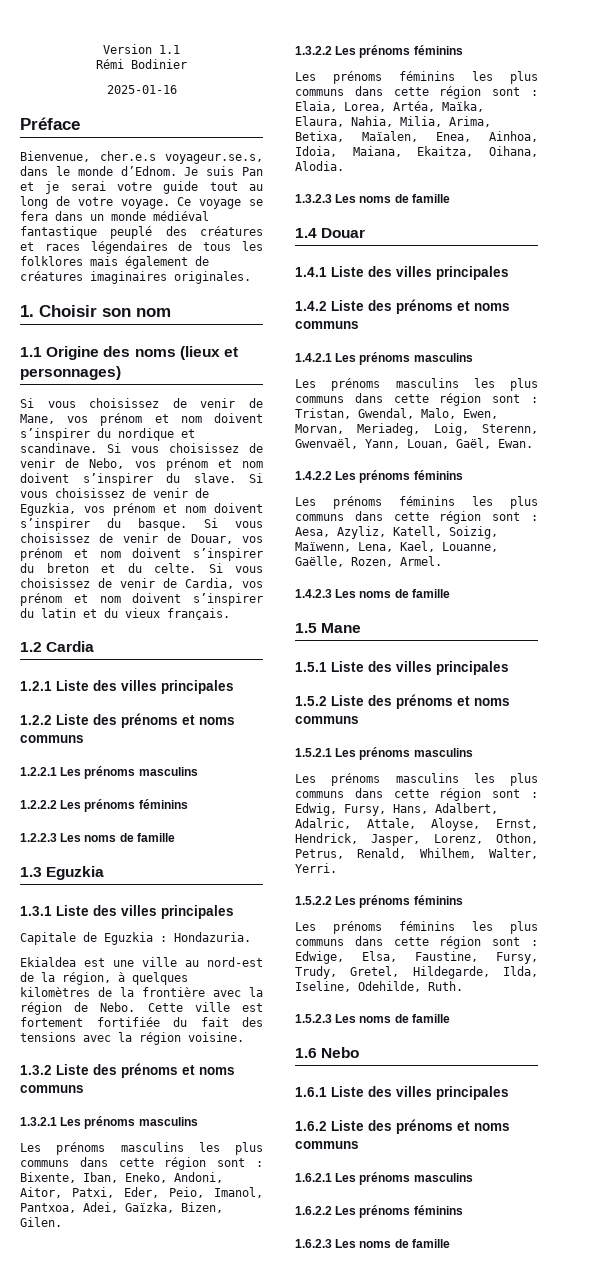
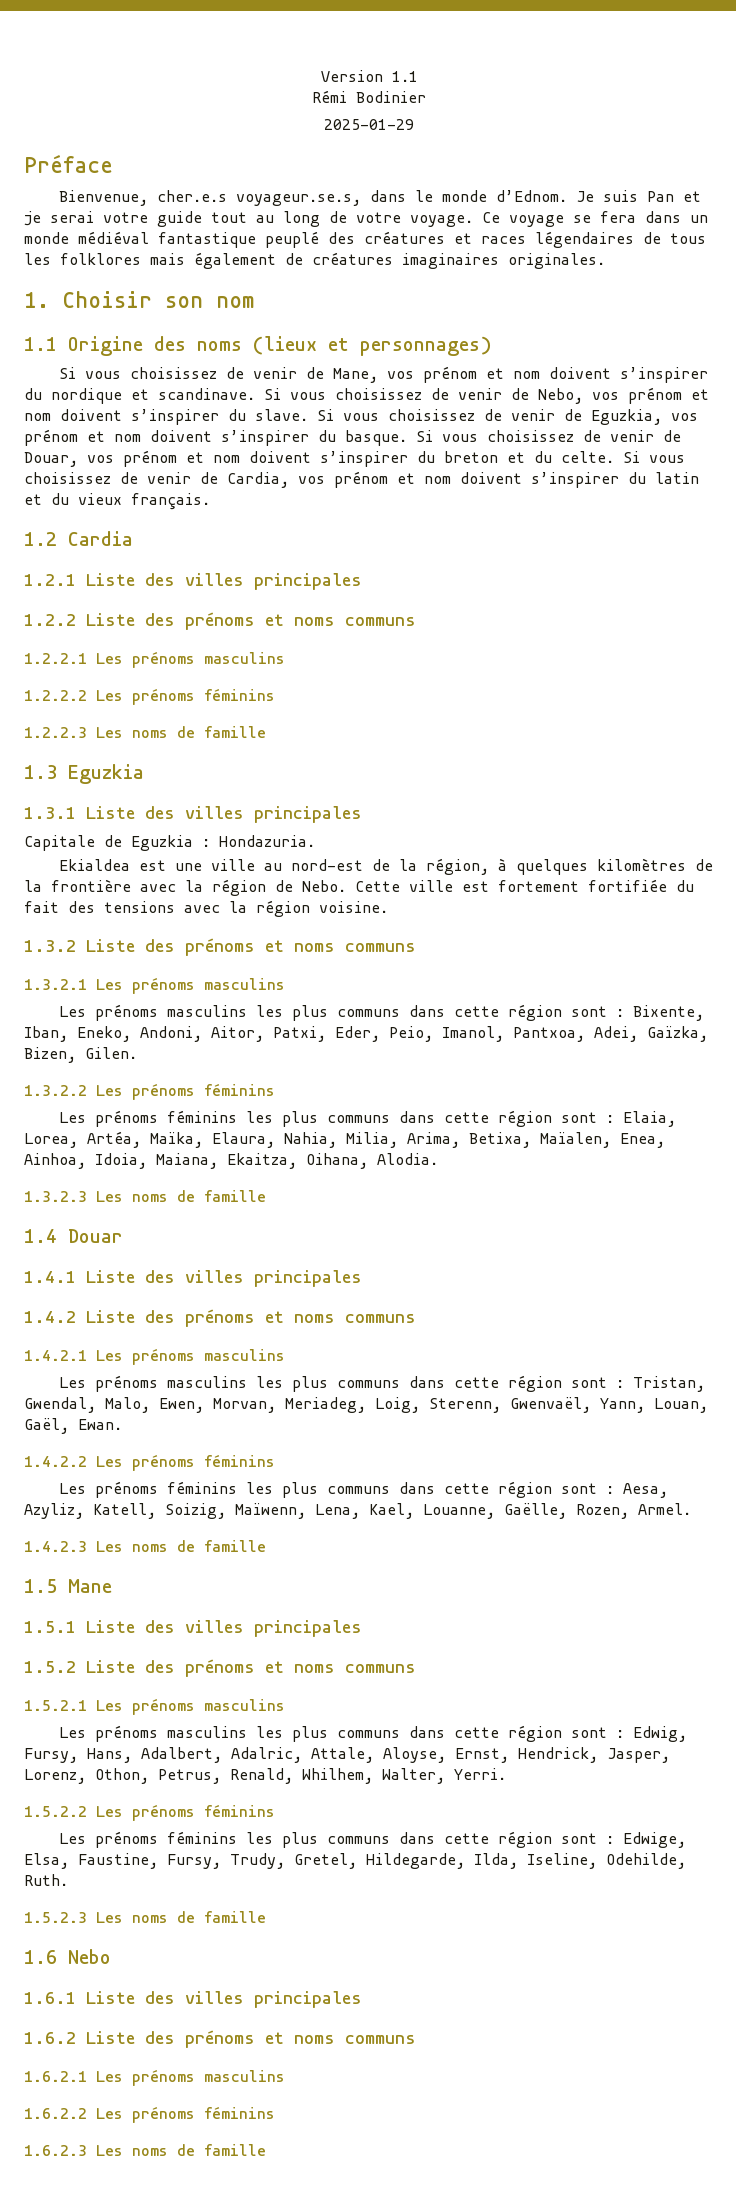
[106,85,177,94] 2025-01-16 -> [324,119,414,130] 2025-01-29

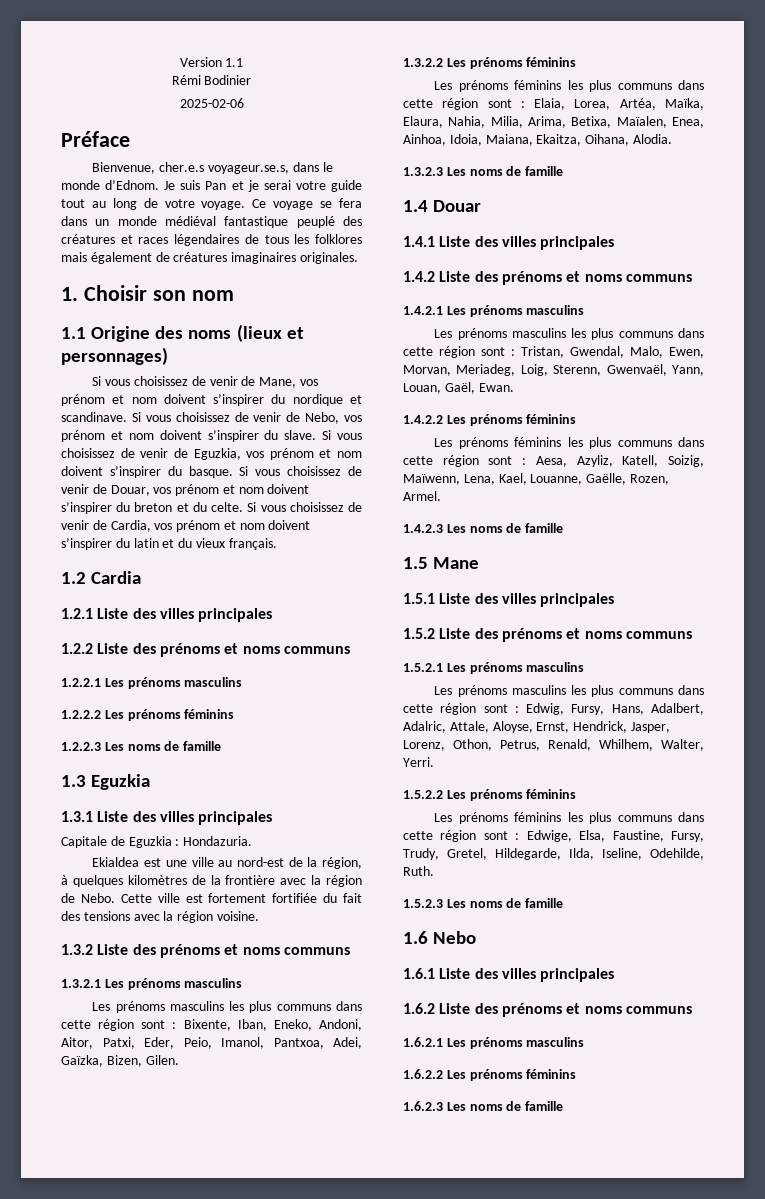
[324,119,414,130] 2025-01-29 -> [179,98,244,108] 2025-02-06

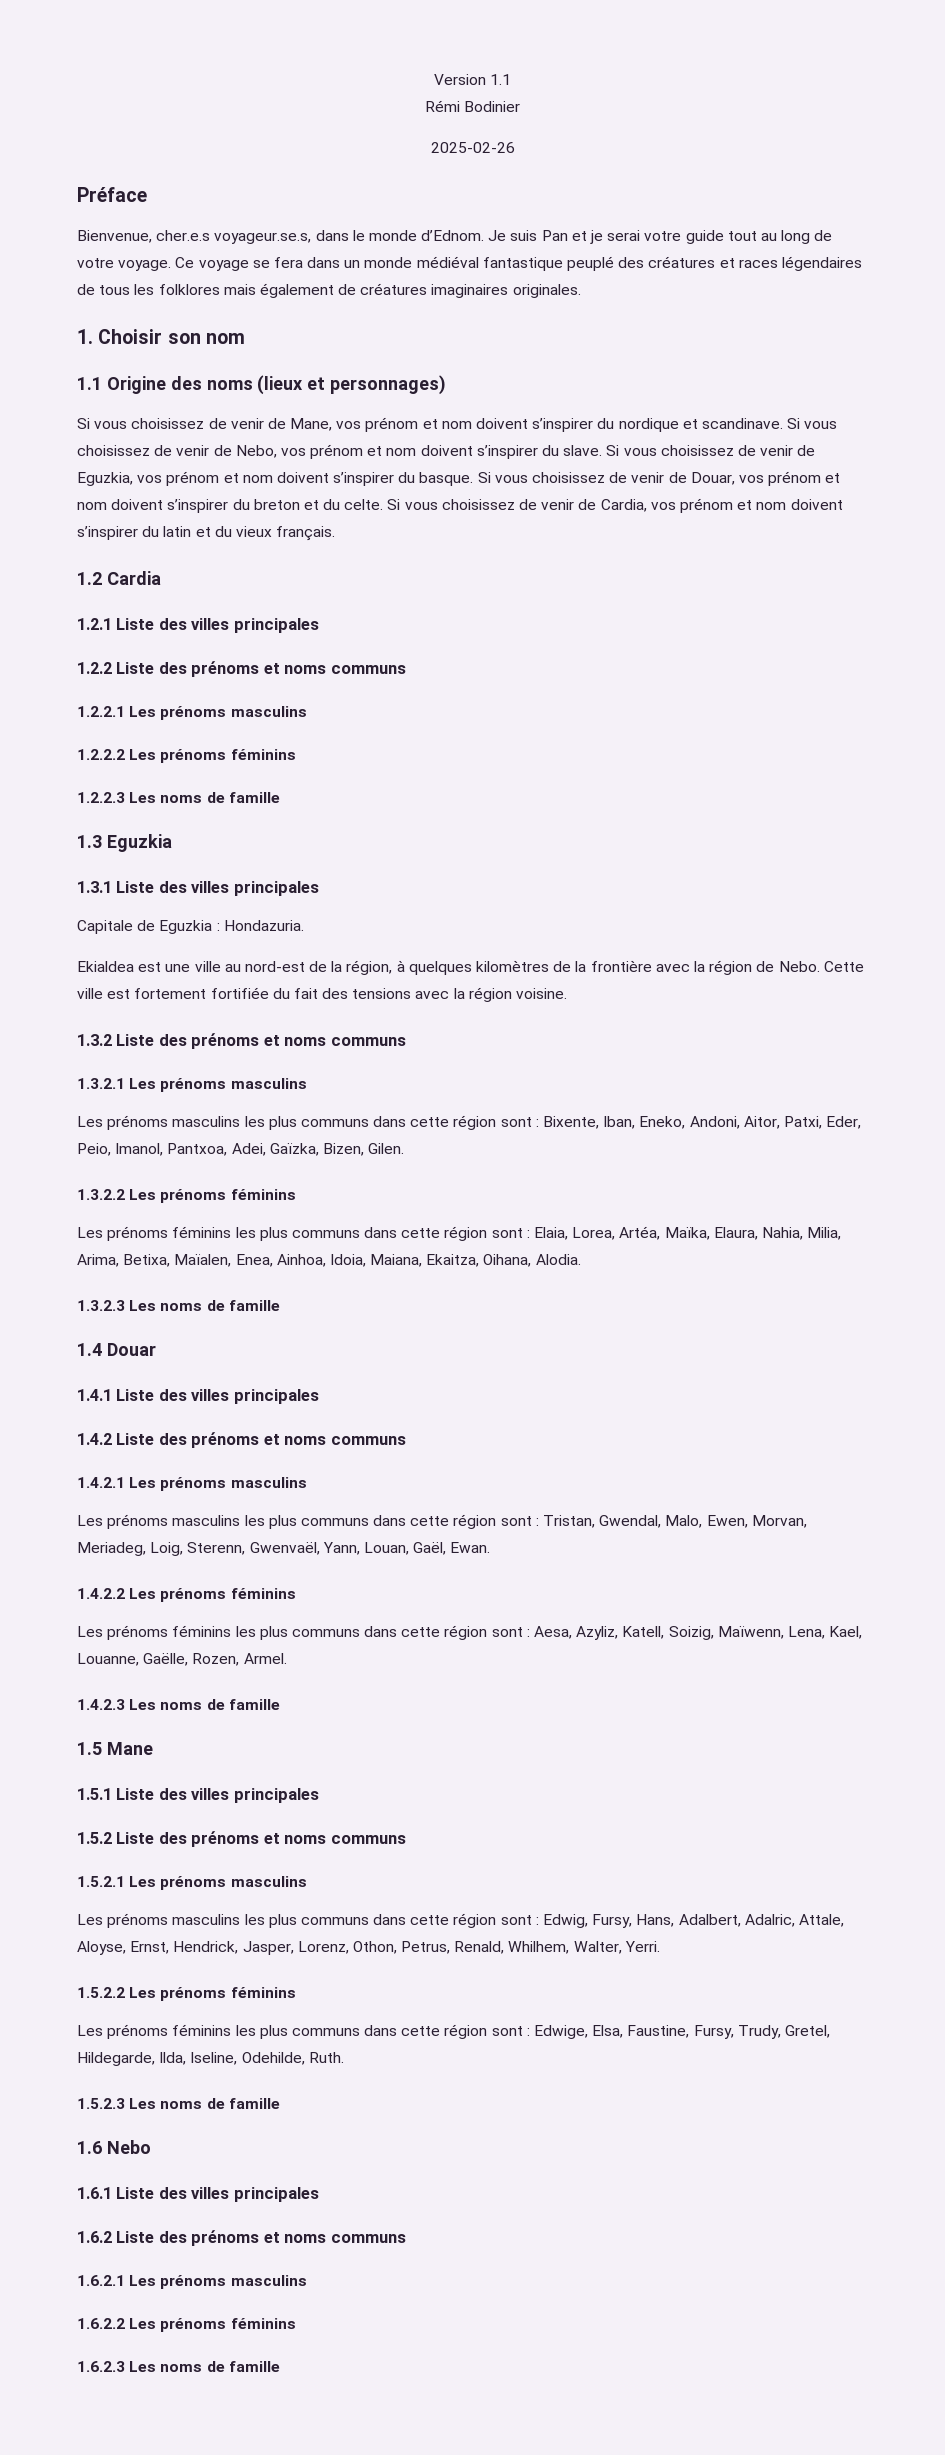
[179,98,244,108] 2025-02-06 -> [430,142,515,153] 2025-02-26

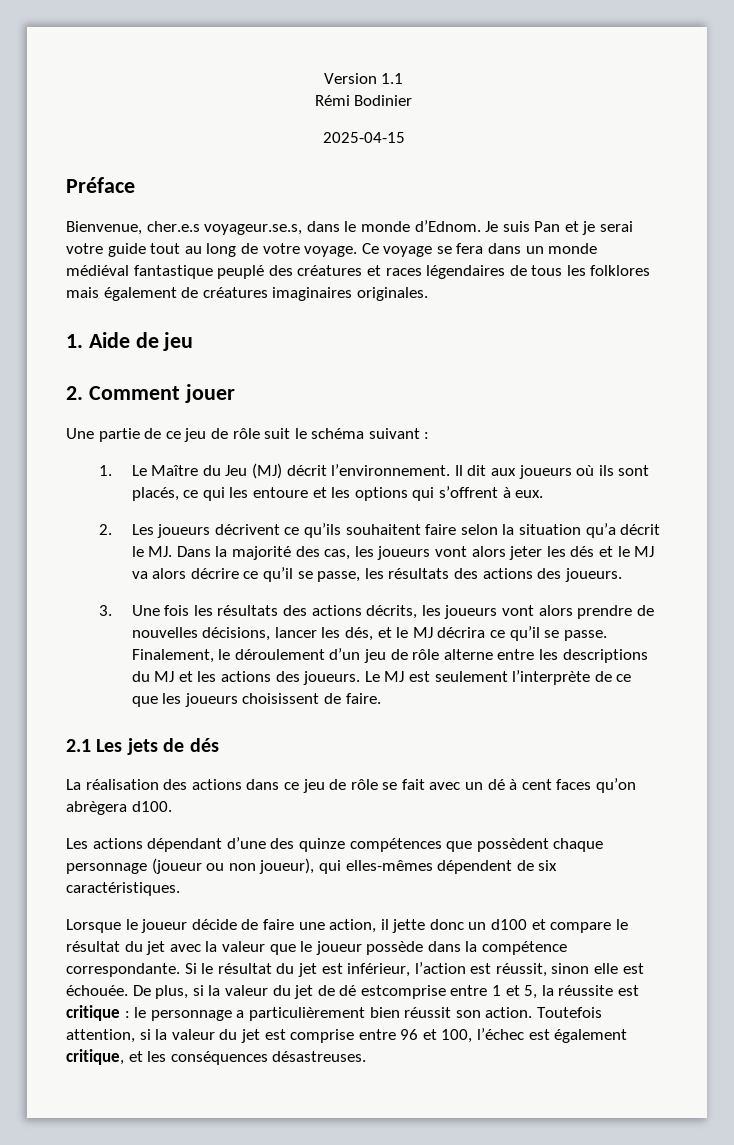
[430,142,515,153] 2025-02-26 -> [322,132,405,143] 2025-04-15
[98,329,245,344] [77,375,447,395] [77,417,838,432] [77,444,816,459] [77,471,841,486] [77,498,843,513] [77,526,336,541] [77,571,161,585] [77,618,319,633] [77,661,406,677] [77,706,307,720] [77,749,296,763] [77,792,280,803] [77,834,172,852] [77,881,319,896] [77,920,304,934] [77,960,864,975] [77,987,568,1002] [77,1033,406,1049] [77,1078,307,1092] [77,1115,862,1130] [77,1143,405,1156] [77,1189,296,1203] [77,1226,842,1241] [77,1254,581,1267] [77,1300,280,1311] [77,1343,156,1356] [77,1389,319,1404] [77,1432,406,1448] [77,1477,307,1491] [77,1514,807,1529] [77,1542,491,1556] [77,1588,296,1602] [77,1625,863,1640] [77,1653,287,1666] [77,1699,280,1710] [77,1742,153,1755] [77,1788,319,1803] [77,1831,406,1847] [77,1876,307,1890] [77,1913,844,1928] [77,1941,660,1955] [77,1987,296,2001] [77,2024,830,2039] [77,2052,344,2066] [77,2098,280,2109] [77,2140,151,2154] [77,2187,319,2202] [77,2230,406,2246] [77,2275,307,2289] [77,2318,296,2332] [77,2361,280,2372] Choisir son nom // 1.1 Origine des noms (lieux et personnages) // Si vous choisissez de venir de Mane, vos prénom et nom doivent s’inspirer du nordique et scandinave. Si vous choisissez de venir de Nebo, vos prénom et nom doivent s’inspirer du slave. Si vous choisissez de venir de Eguzkia, vos prénom et nom doivent s’inspirer du basque. Si vous choisissez de venir de Douar, vos prénom et nom doivent s’inspirer du breton et du celte. Si vous choisissez de venir de Cardia, vos prénom et nom doivent s’inspirer du latin et du vieux français. // 1.2 Cardia // 1.2.1 Liste des villes principales // 1.2.2 Liste des prénoms et noms communs // 1.2.2.1 Les prénoms masculins // 1.2.2.2 Les prénoms féminins // 1.2.2.3 Les noms de famille // 1.3 Eguzkia // 1.3.1 Liste des villes principales // Capitale de Eguzkia : Hondazuria. // Ekialdea est une ville au nord-est de la région, à quelques kilomètres de la frontière avec la région de Nebo. Cette ville est fortement fortifiée du fait des tensions avec la région voisine. // 1.3.2 Liste des prénoms et noms communs // 1.3.2.1 Les prénoms masculins // Les prénoms masculins les plus communs dans cette région sont : Bixente, Iban, Eneko, Andoni, Aitor, Patxi, Eder, Peio, Imanol, Pantxoa, Adei, Gaïzka, Bizen, Gilen. // 1.3.2.2 Les prénoms féminins // Les prénoms féminins les plus communs dans cette région sont : Elaia, Lorea, Artéa, Maïka, Elaura, Nahia, Milia, Arima, Betixa, Maïalen, Enea, Ainhoa, Idoia, Maiana, Ekaitza, Oihana, Alodia. // 1.3.2.3 Les noms de famille // 1.4 Douar // 1.4.1 Liste des villes principales // 1.4.2 Liste des prénoms et noms communs // 1.4.2.1 Les prénoms masculins // Les prénoms masculins les plus communs dans cette région sont : Tristan, Gwendal, Malo, Ewen, Morvan, Meriadeg, Loig, Sterenn, Gwenvaël, Yann, Louan, Gaël, Ewan. // 1.4.2.2 Les prénoms féminins // Les prénoms féminins les plus communs dans cette région sont : Aesa, Azyliz, Katell, Soizig, Maïwenn, Lena, Kael, Louanne, Gaëlle, Rozen, Armel. // 1.4.2.3 Les noms de famille // 1.5 Mane // 1.5.1 Liste des villes principales // 1.5.2 Liste des prénoms et noms communs // 1.5.2.1 Les prénoms masculins // Les prénoms masculins les plus communs dans cette région sont : Edwig, Fursy, Hans, Adalbert, Adalric, Attale, Aloyse, Ernst, Hendrick, Jasper, Lorenz, Othon, Petrus, Renald, Whilhem, Walter, Yerri. // 1.5.2.2 Les prénoms féminins // Les prénoms féminins les plus communs dans cette région sont : Edwige, Elsa, Faustine, Fursy, Trudy, Gretel, Hildegarde, Ilda, Iseline, Odehilde, Ruth. // 1.5.2.3 Les noms de famille // 1.6 Nebo // 1.6.1 Liste des villes principales // 1.6.2 Liste des prénoms et noms communs // 1.6.2.1 Les prénoms masculins // 1.6.2.2 Les prénoms féminins // 1.6.2.3 Les noms de famille -> [88,332,194,351] [66,384,235,403] [66,428,430,442] [98,463,650,479] [131,486,544,501] [98,523,661,538] [131,546,655,560] [131,567,622,582] [98,605,654,619] [131,626,607,641] [131,648,648,663] [131,670,632,685] [131,693,381,707] [66,738,219,755] [66,778,637,793] [66,801,172,815] [66,837,604,852] [66,858,558,874] [66,882,180,896] [66,919,628,933] [66,941,568,955] [66,962,644,977] [66,985,640,999] [66,1005,602,1021] [66,1028,628,1043] [66,1049,367,1065] Aide de jeu // 2. Comment jouer // Une partie de ce jeu de rôle suit le schéma suivant : // 1. Le Maître du Jeu (MJ) décrit l’environnement. Il dit aux joueurs où ils sont placés, ce qui les entoure et les options qui s’offrent à eux. // 2. Les joueurs décrivent ce qu’ils souhaitent faire selon la situation qu’a décrit le MJ. Dans la majorité des cas, les joueurs vont alors jeter les dés et le MJ va alors décrire ce qu’il se passe, les résultats des actions des joueurs. // 3. Une fois les résultats des actions décrits, les joueurs vont alors prendre de nouvelles décisions, lancer les dés, et le MJ décrira ce qu’il se passe. Finalement, le déroulement d’un jeu de rôle alterne entre les descriptions du MJ et les actions des joueurs. Le MJ est seulement l’interprète de ce que les joueurs choisissent de faire. // 2.1 Les jets de dés // La réalisation des actions dans ce jeu de rôle se fait avec un dé à cent faces qu’on abrègera d100. // Les actions dépendant d’une des quinze compétences que possèdent chaque personnage (joueur ou non joueur), qui elles-mêmes dépendent de six caractéristiques. // Lorsque le joueur décide de faire une action, il jette donc un d100 et compare le résultat du jet avec la valeur que le joueur possède dans la compétence correspondante. Si le résultat du jet est inférieur, l’action est réussit, sinon elle est échouée. De plus, si la valeur du jet de dé estcomprise entre 1 et 5, la réussite est critique : le personnage a particulièrement bien réussit son action. Toutefois attention, si la valeur du jet est comprise entre 96 et 100, l’échec est également critique, et les conséquences désastreuses.

